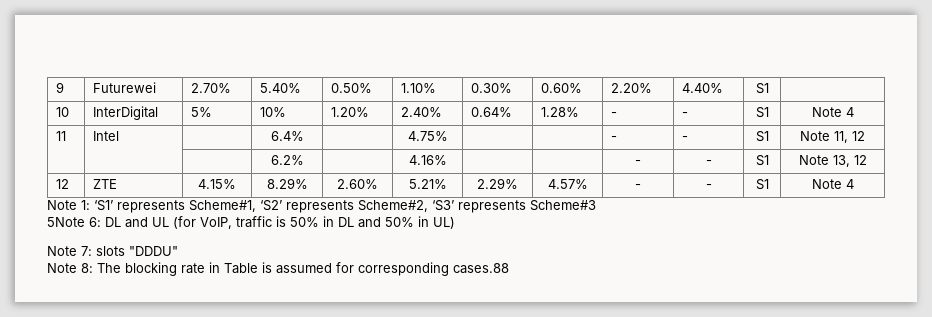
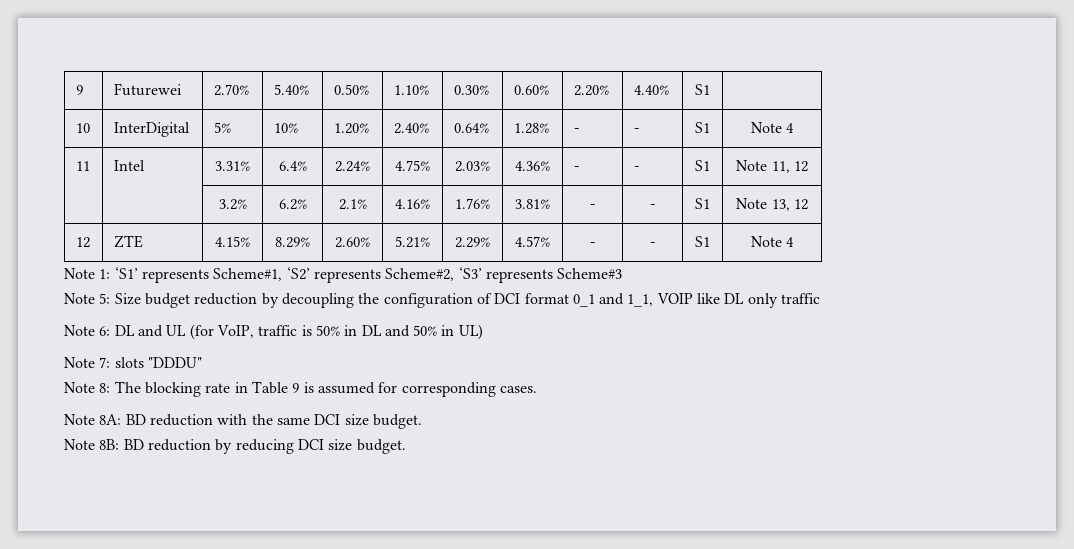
(119, 136) none -> [215,161,250,171] 3.31%
(304, 136) none -> [335,161,370,172] 2.24%
(448, 136) | -> [455,161,490,172] [515,161,550,171] 2.03% | 4.36%
(865, 136) none -> [218,199,247,210] 3.2%
(304, 160) none -> [338,199,367,210] 2.1%
(447, 160) | -> [455,198,490,209] [515,199,550,209] 1.76% | 3.81%
[47,217,85,227] 5Note -> [64,293,821,308] [64,325,95,336] Note 5: Size budget reduction by decoupling the configuration of DCI format 0_1 and 1_1, VOIP like DL only traffic // Note
(258, 268) none -> [292,383,300,393] 9
[453,263,509,274] cases.88 -> [499,386,537,393] [64,414,422,429] [64,439,406,454] cases. // Note 8A: BD reduction with the same DCI size budget. // Note 8B: BD reduction by reducing DCI size budget.

